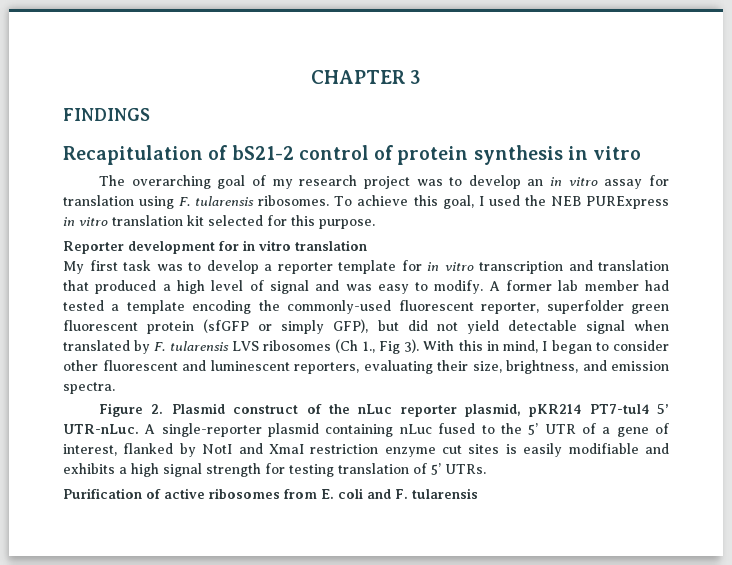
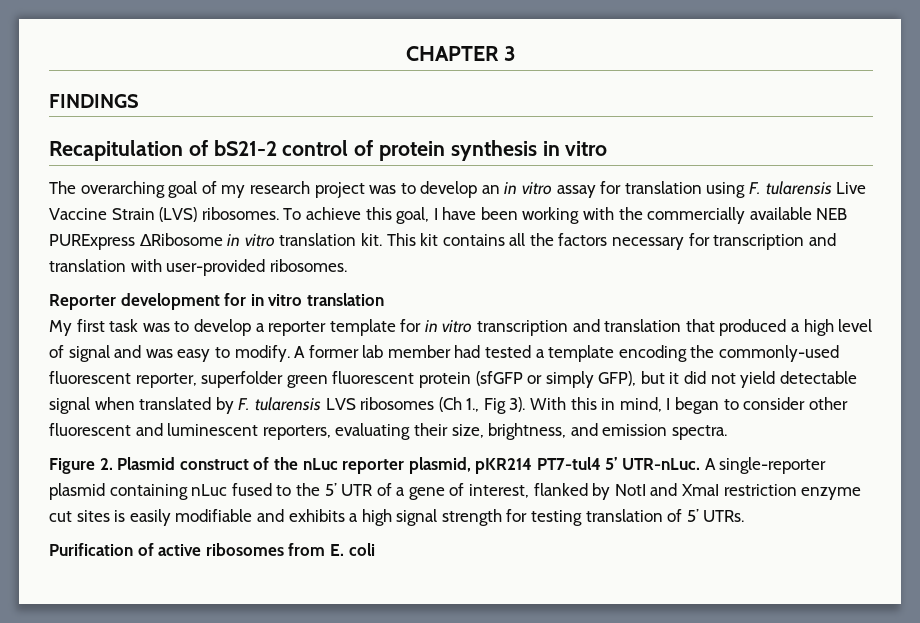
(255, 201) none -> [836,182,867,194] [49,207,198,222] Live Vaccine Strain (LVS)
[488,195,546,206] used the -> [442,207,812,224] have been working with the commercially available
[63,215,375,229] in vitro translation kit selected for this purpose. -> [138,233,836,250] [49,259,347,276] ∆Ribosome in vitro translation kit. This kit contains all the factors necessary for transcription and translation with user-provided ribosomes.
(399, 325) none -> [669,372,680,384] it
[367,488,478,499] and F. tularensis -> (375, 549) none

